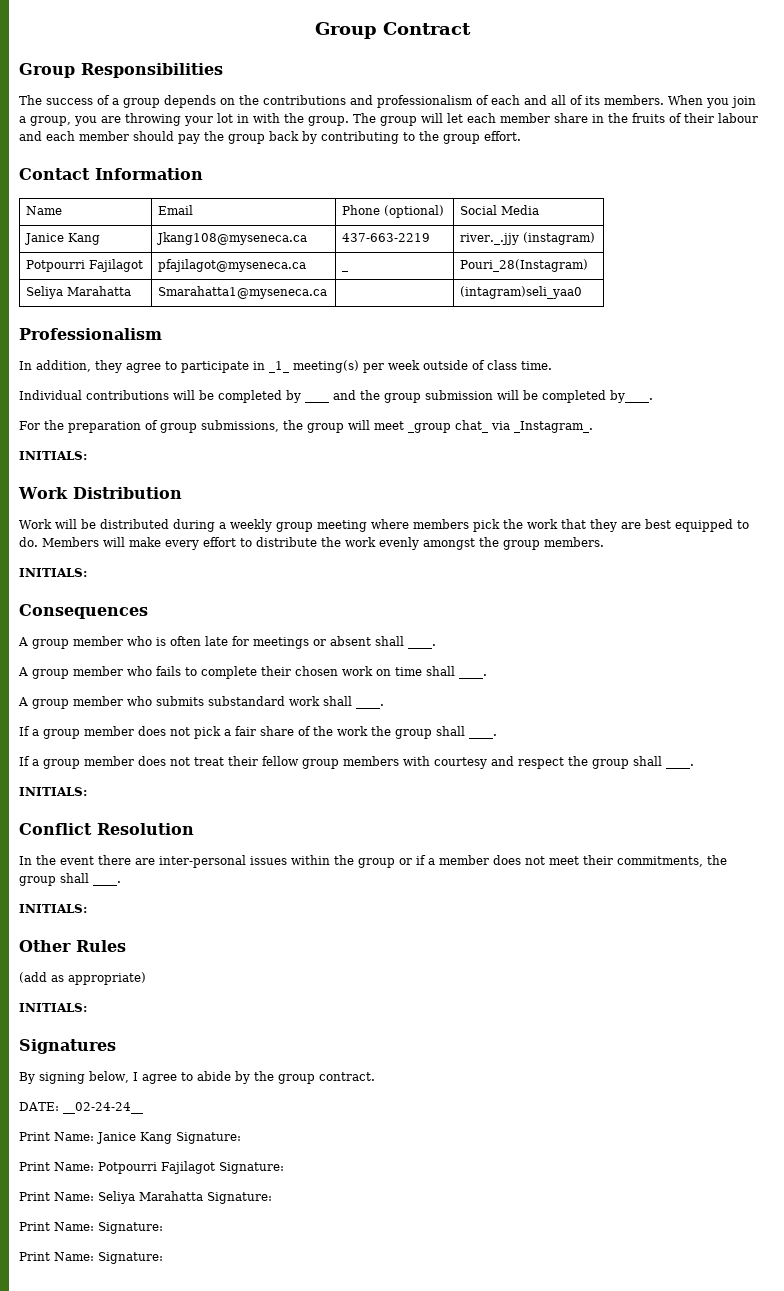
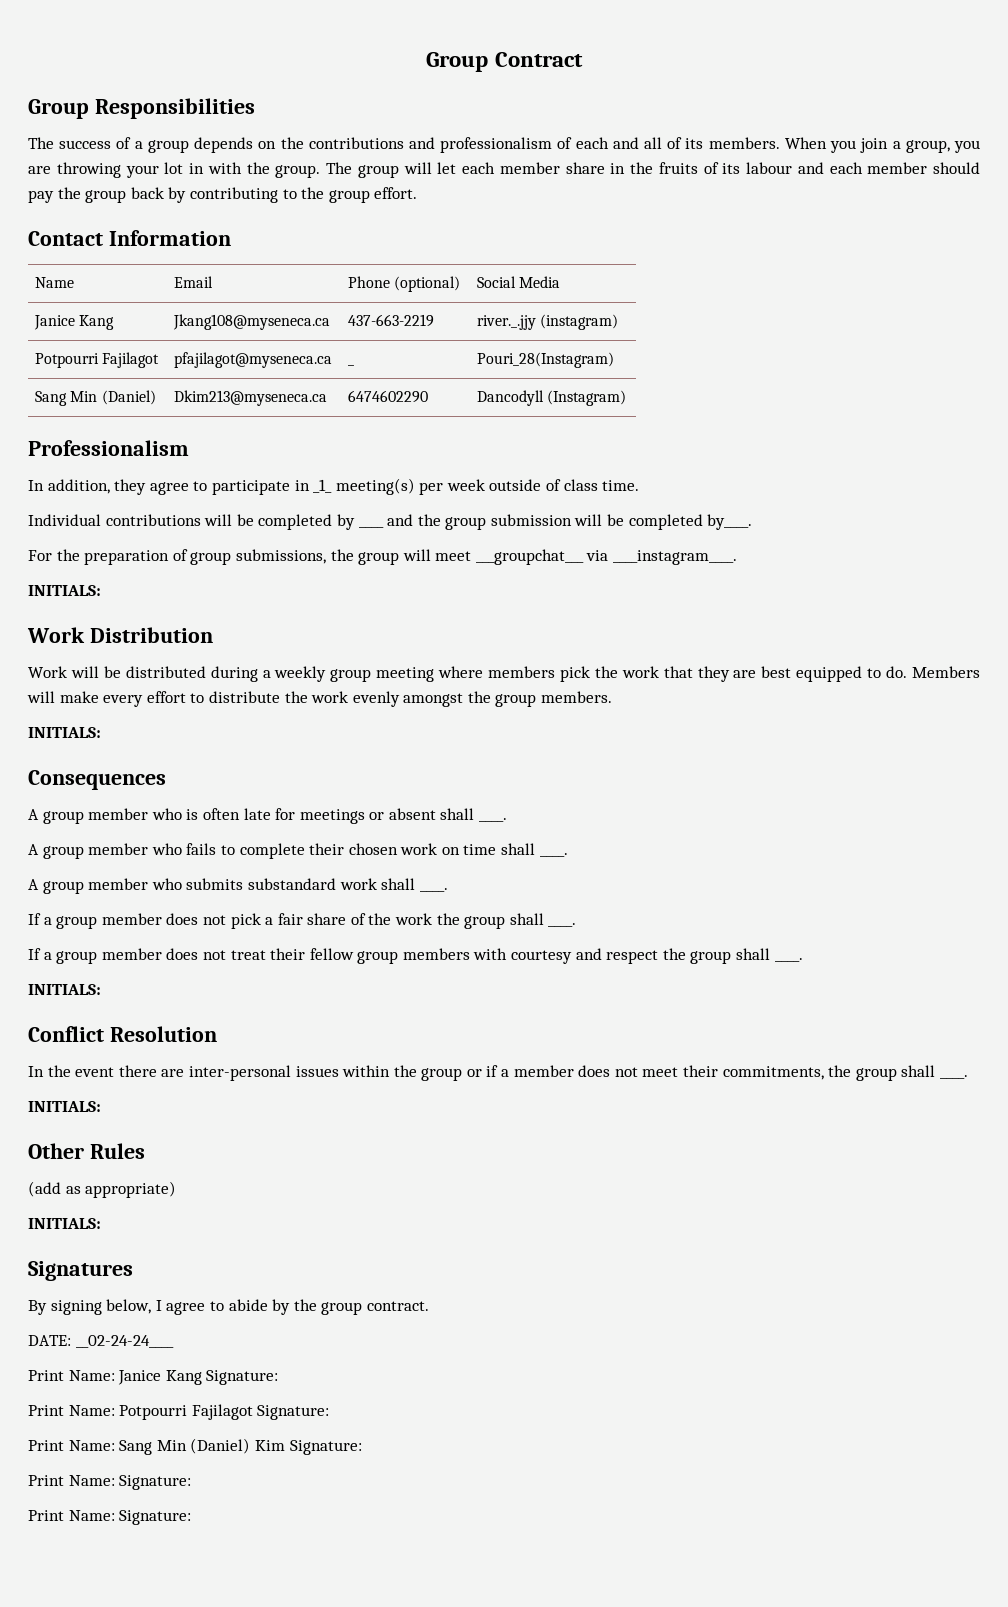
[684,113,714,123] their -> [722,163,741,174] its
[26,286,132,299] [158,286,328,299] [460,286,583,299] Seliya Marahatta | Smarahatta1@myseneca.ca | | (intagram)seli_yaa0 -> [35,390,156,406] [174,390,328,406] [348,390,429,403] [477,390,627,406] Sang Min (Daniel) | Dkim213@myseneca.ca | 6474602290 | Dancodyll (Instagram)
[408,420,593,433] _group chat_ via _Instagram_. -> [475,549,738,565] ___groupchat___ via ____instagram____.
[63,1102,143,1114] __02-24-24__ -> [75,1335,174,1348] __02-24-24____
[98,1191,203,1204] Seliya Marahatta -> [119,1438,285,1455] Sang Min (Daniel) Kim

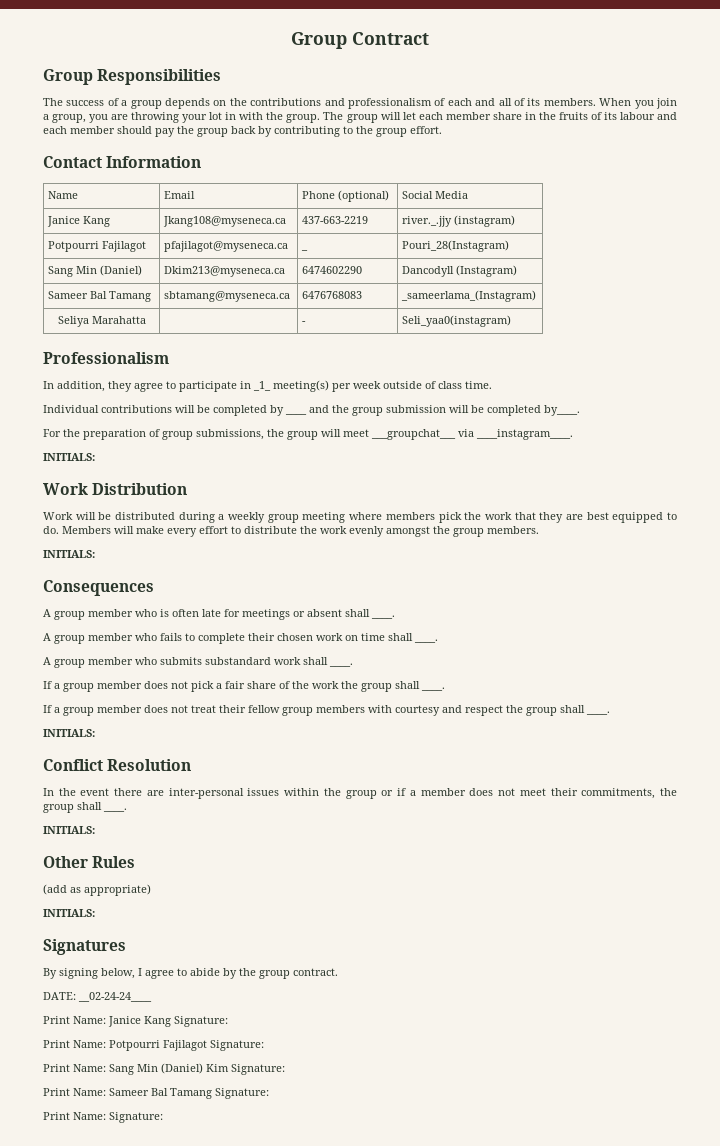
(627, 398) none -> [48,291,152,302] [164,291,291,302] [302,291,363,299] [401,290,537,302] [57,316,146,327] [302,321,307,324] [402,315,512,327] // Sameer Bal Tamang | sbtamang@myseneca.ca | 6476768083 | _sameerlama_(Instagram) // Seliya Marahatta | | - | Seli_yaa0(instagram)
(115, 1480) none -> [109,1088,212,1099] Sameer Bal Tamang

